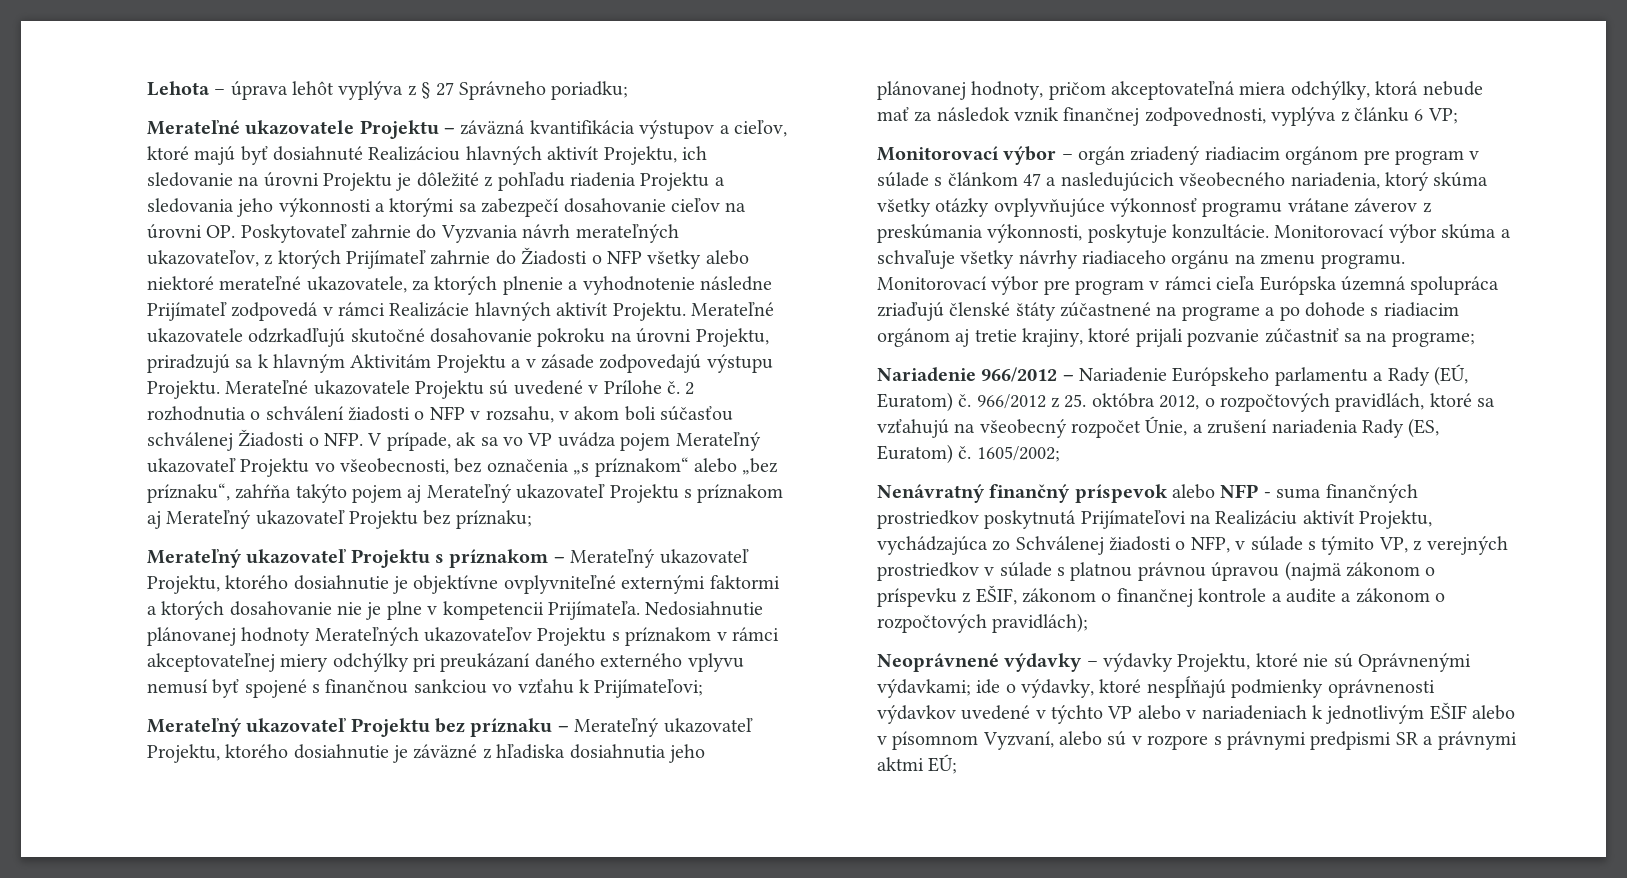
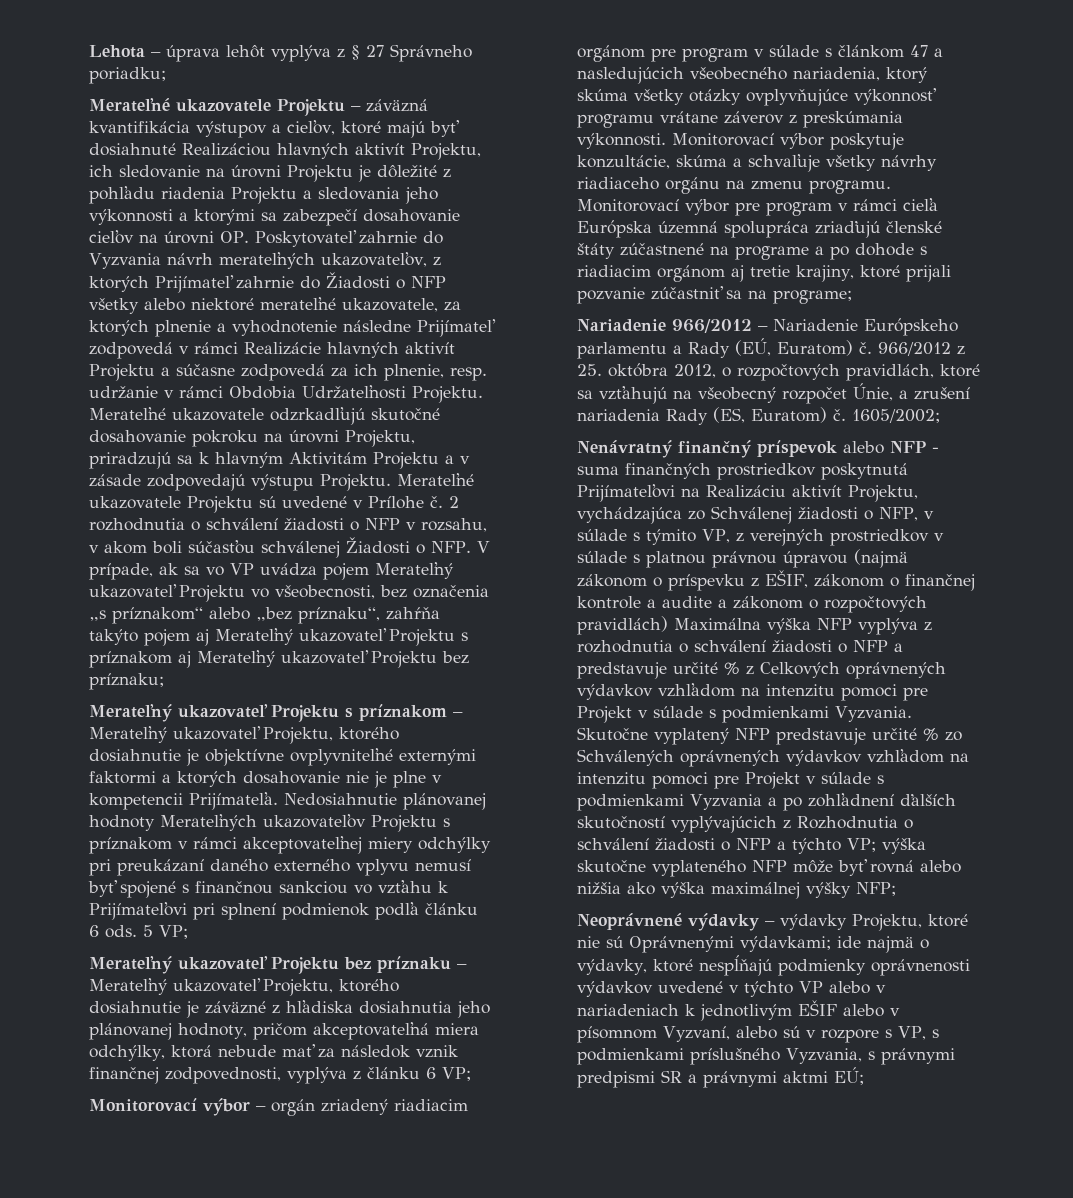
(609, 309) none -> [89,364,488,381] [89,385,407,399] Projektu a súčasne zodpovedá za ich plnenie, resp. udržanie v rámci Obdobia Udržateľnosti
[594,679,704,698] Prijímateľovi; -> [89,902,479,920] [89,925,189,939] Prijímateľovi pri splnení podmienok podľa článku 6 ods. 5 VP;
[987,224,1437,243] výkonnosti, poskytuje konzultácie. Monitorovací výbor -> [577,133,905,150] [577,155,671,169] výkonnosti. Monitorovací výbor poskytuje konzultácie,
[992,613,1089,633] pravidlách); -> [577,616,933,635] [577,640,904,653] [577,662,947,679] [577,683,929,701] [577,706,913,723] [577,727,963,745] [577,749,970,767] [577,772,885,789] [577,793,957,811] [577,816,914,833] [577,838,927,854] [577,859,962,877] [577,882,897,899] pravidlách) Maximálna výška NFP vyplýva z rozhodnutia o schválení žiadosti o NFP a predstavuje určité % z Celkových oprávnených výdavkov vzhľadom na intenzitu pomoci pre Projekt v súlade s podmienkami Vyzvania. Skutočne vyplatený NFP predstavuje určité % zo Schválených oprávnených výdavkov vzhľadom na intenzitu pomoci pre Projekt v súlade s podmienkami Vyzvania a po zohľadnení ďalších skutočností vyplývajúcich z Rozhodnutia o schválení žiadosti o NFP a týchto VP; výška skutočne vyplateného NFP môže byť rovná alebo nižšia ako výška maximálnej výšky NFP;
(1001, 686) none -> [867,936,915,953] najmä
(1222, 740) none -> [898,1026,940,1040] [577,1048,876,1065] VP, s podmienkami príslušného Vyzvania, s

